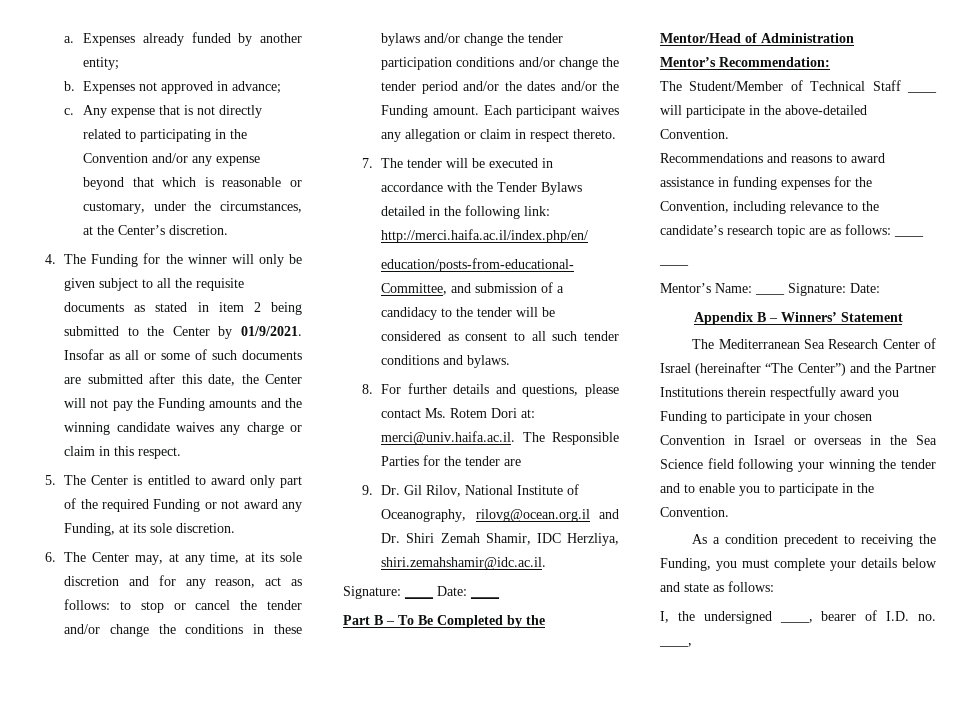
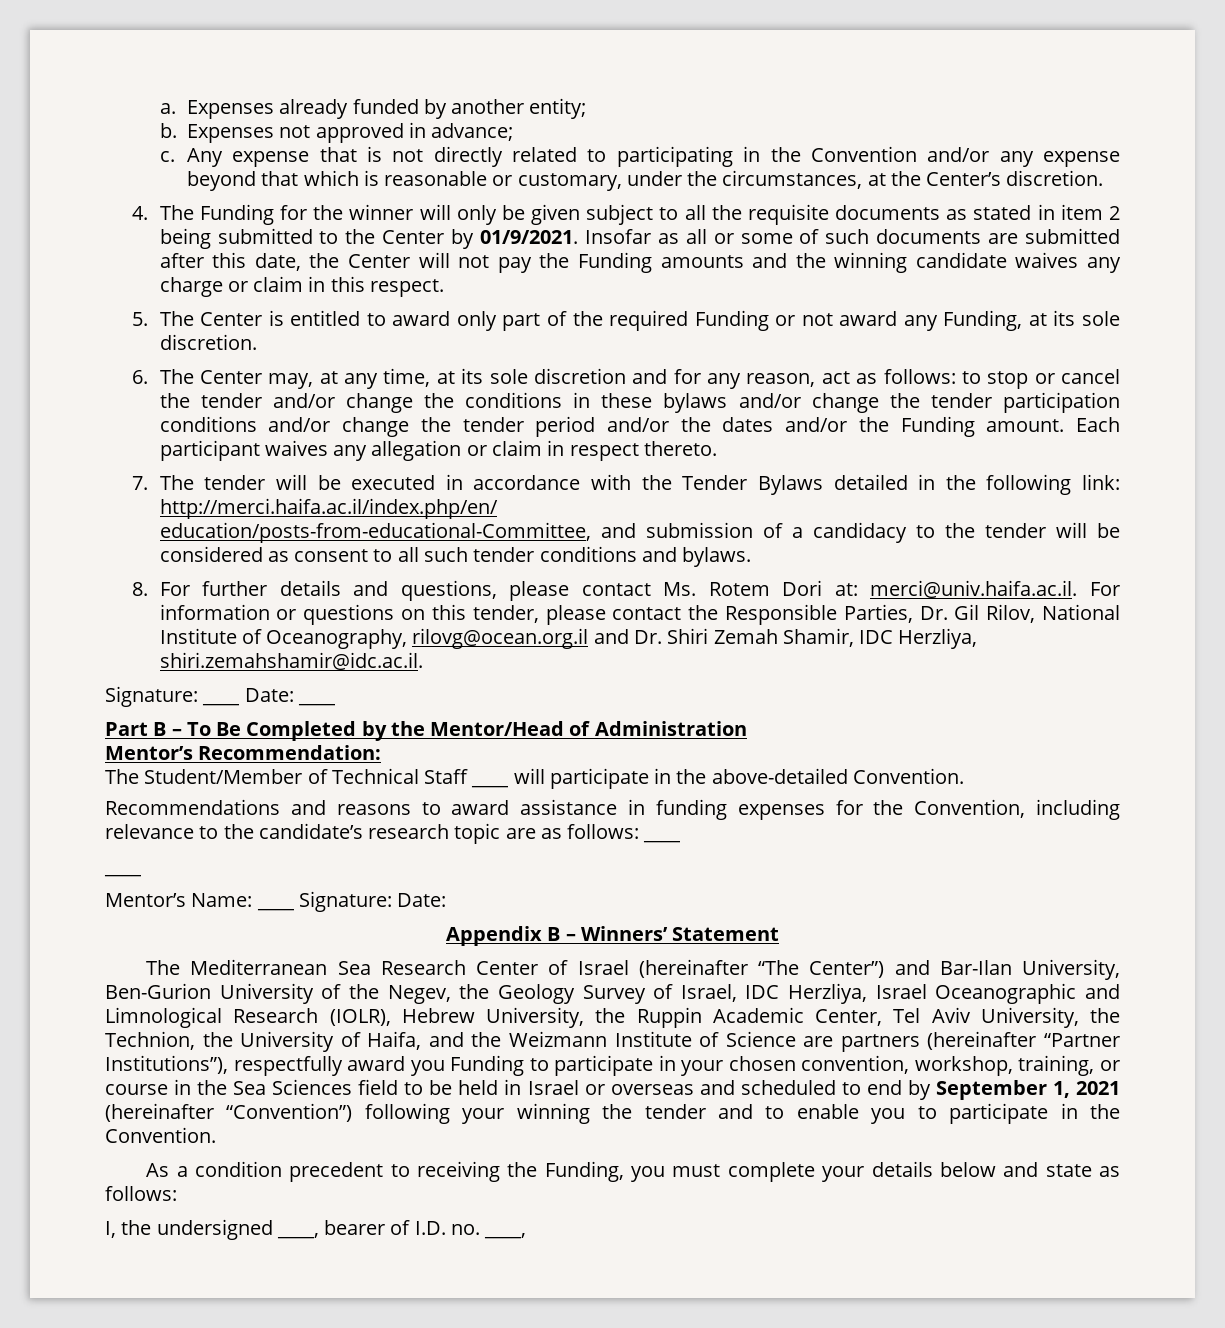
[522,432,619,445] [381,455,522,466] [362,485,374,495] The Responsible Parties for the tender are // 9. -> [1090,582,1120,596] [159,604,913,625] For information or questions on this tender, please contact the Responsible Parties,
[873,363,936,373] [660,387,766,397] the Partner Institutions therein -> [939,959,1121,980] [105,983,1120,1004] [105,1007,1120,1028] [105,1031,1120,1052] [105,1055,228,1074] Bar-Ilan University, Ben-Gurion University of the Negev, the Geology Survey of Israel, IDC Herzliya, Israel Oceanographic and Limnological Research (IOLR), Hebrew University, the Ruppin Academic Center, Tel Aviv University, the Technion, the University of Haifa, and the Weizmann Institute of Science are partners (hereinafter “Partner Institutions”),
[660,435,937,445] [660,458,734,469] Convention in Israel or overseas in the Sea Science field -> [801,1055,1120,1076] [105,1079,1120,1100] [105,1103,353,1122] convention, workshop, training, or course in the Sea Sciences field to be held in Israel or overseas and scheduled to end by September 1, 2021 (hereinafter “Convention”)

